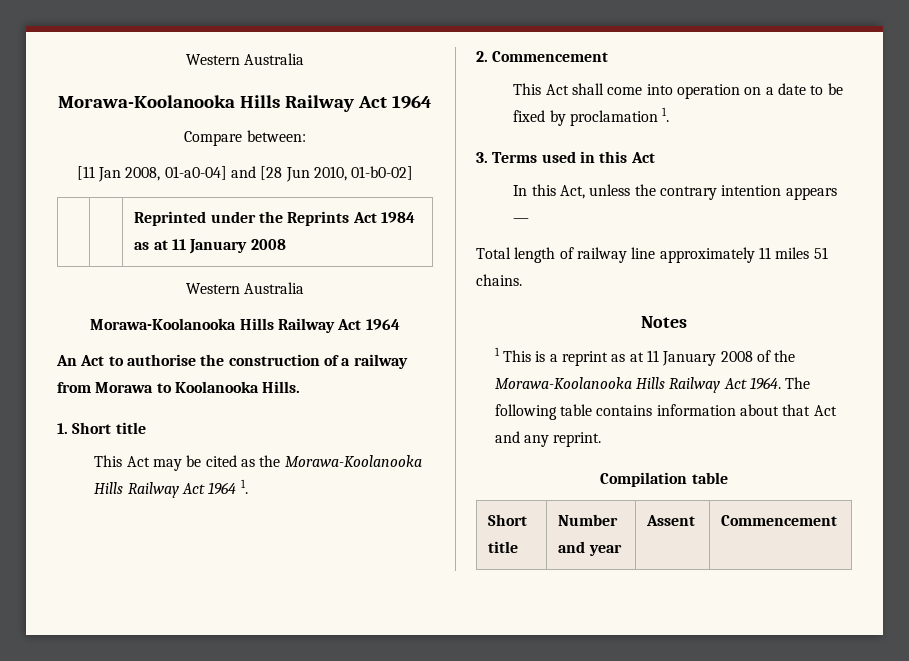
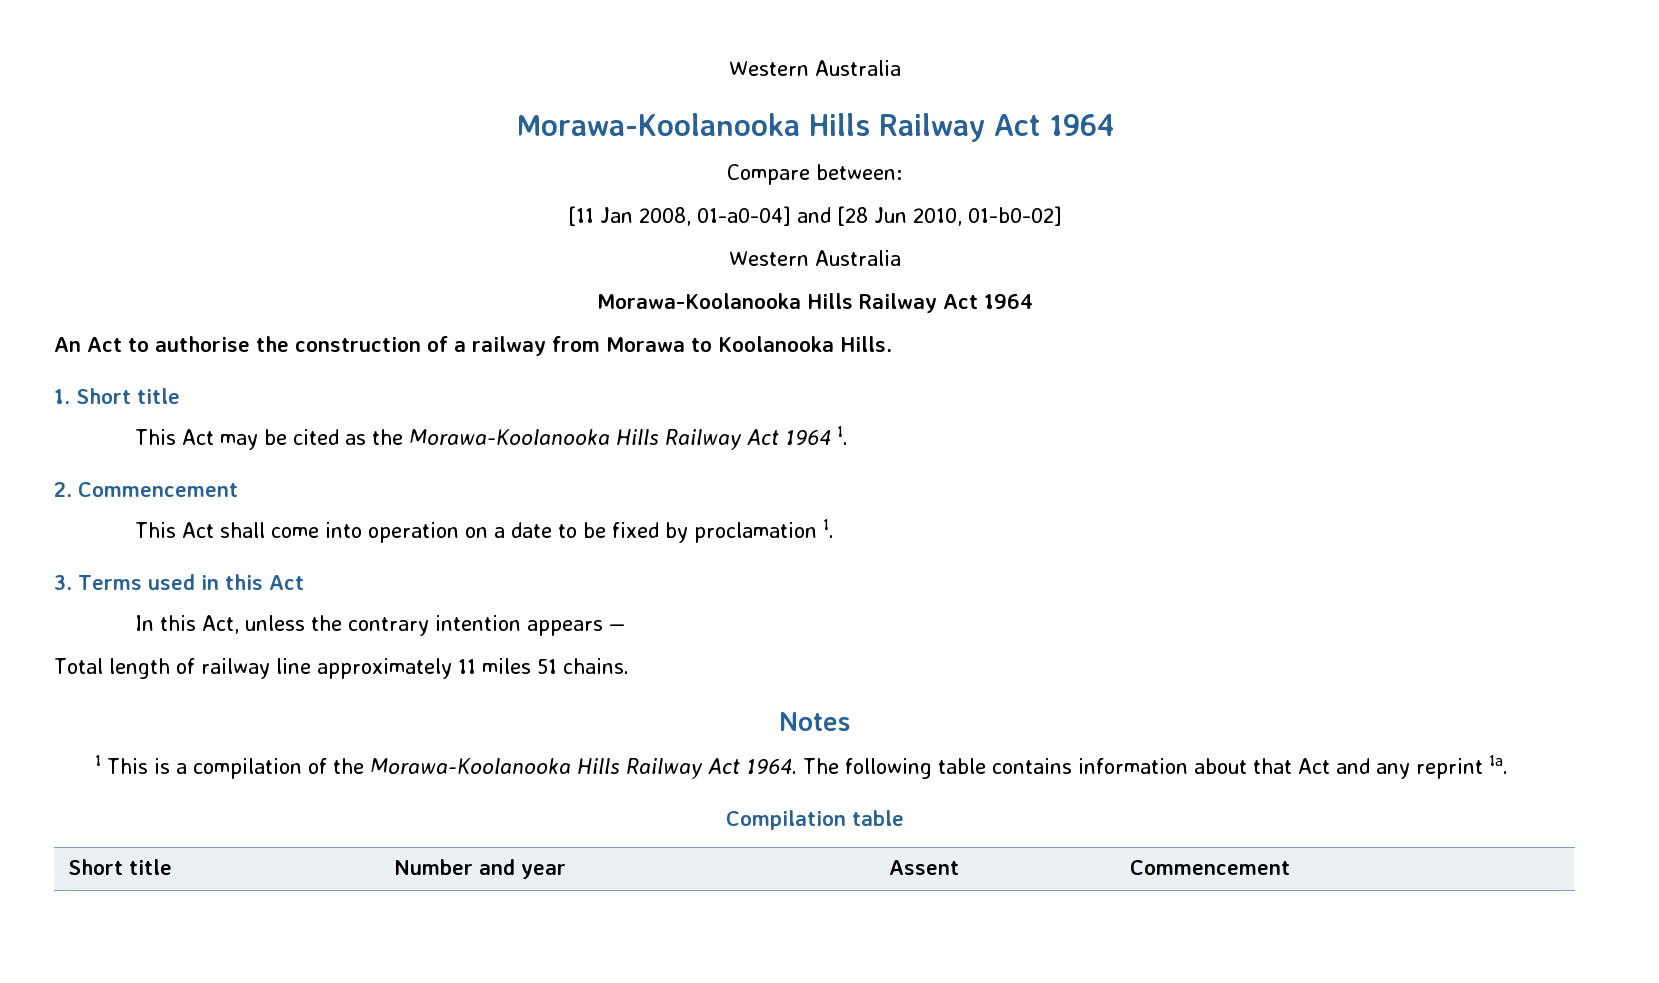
[134,211,415,226] [134,239,286,254] // | | Reprinted under the Reprints Act 1984 as at 11 January 2008 -> (1062, 216) none
[561,350,753,366] reprint as at 11 January 2008 -> [192,758,302,779] compilation
[553,432,602,447] reprint. -> [1415,755,1508,779] reprint 1a.

